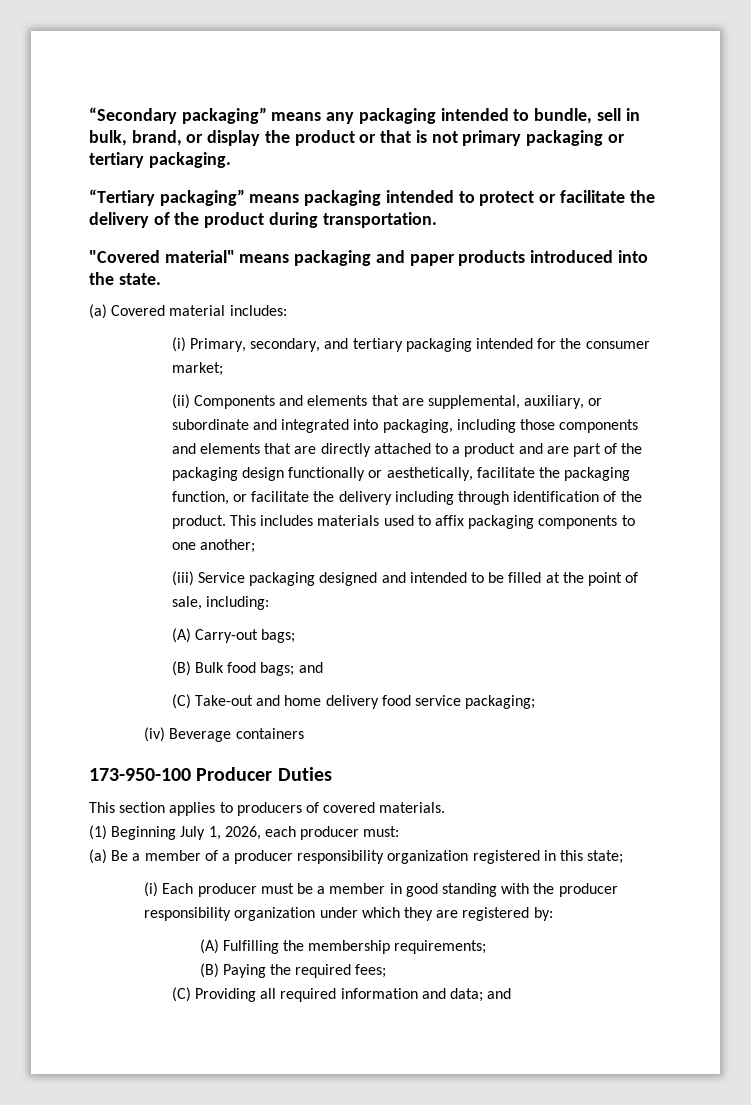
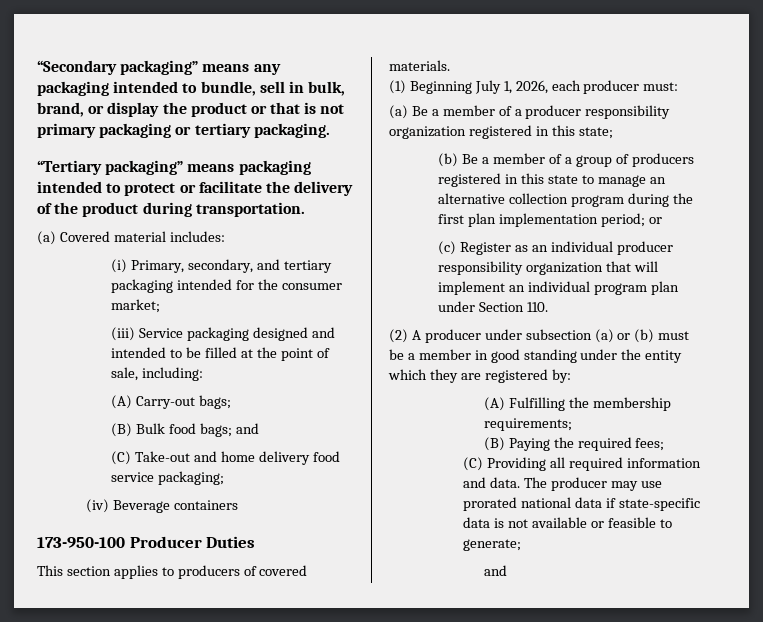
[89,250,648,266] [89,272,161,285] // "Covered material" means packaging and paper products introduced into the state. -> (305, 209) none
[171,394,603,409] [171,419,639,433] [171,443,643,457] [171,467,631,481] [171,491,642,505] [171,515,635,529] [171,539,256,553] // (ii) Components and elements that are supplemental, auxiliary, or subordinate and integrated into packaging, including those components and elements that are directly attached to a product and are part of the packaging design functionally or aesthetically, facilitate the packaging function, or facilitate the delivery including through identification of the product. This includes materials used to affix packaging components to one another; -> (161, 306) none
[144,882,257,897] (i) Each producer -> [438,153,694,167] [438,173,666,187] [438,193,694,207] [438,213,663,227] [438,241,674,255] [438,261,659,275] [438,281,680,295] [438,301,549,312] [389,329,655,343] (b) Be a member of a group of producers registered in this state to manage an alternative collection program during the first plan implementation period; or // (c) Register as an individual producer responsibility organization that will implement an individual program plan under Section 110. // (2) A producer under subsection (a) or (b)
[501,883,618,897] [144,907,358,921] with the producer responsibility organization under -> [580,349,683,363] under the entity
[450,988,484,1002] data; -> [490,477,662,491] [463,497,700,511] [463,517,672,528] [463,539,522,551] data. The producer may use prorated national data if state-specific data is not available or feasible to generate; //

